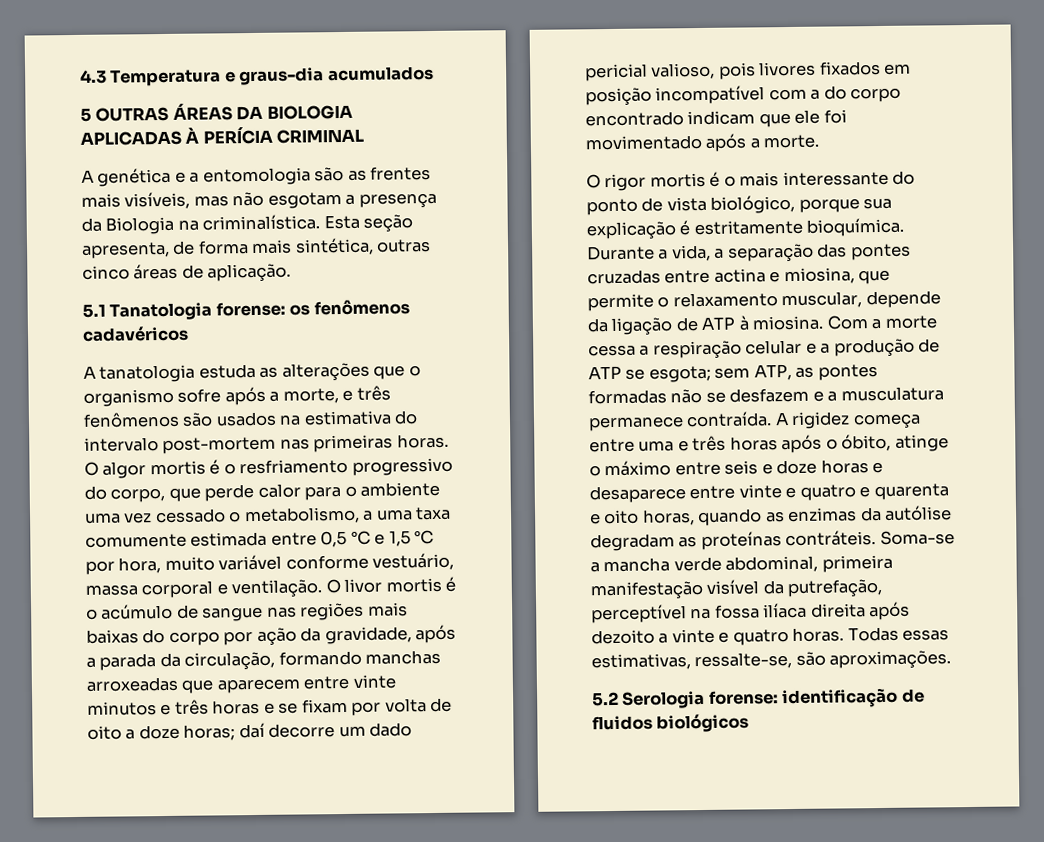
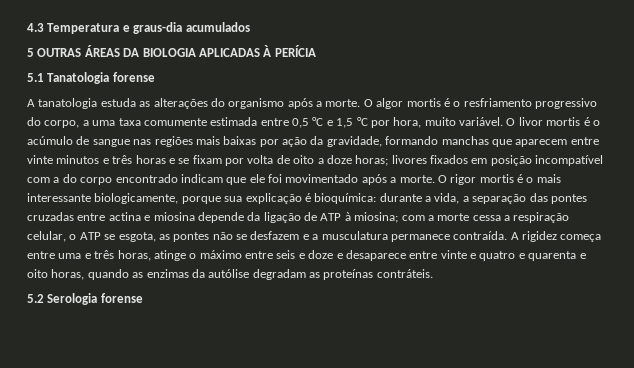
[276,128,365,144] [81,165,432,187] [81,191,437,210] [81,214,414,235] [81,237,432,259] [82,263,292,282] [82,299,410,321] [82,325,189,342] CRIMINAL // A genética e a entomologia são as frentes mais visíveis, mas não esgotam a presença da Biologia na criminalística. Esta seção apresenta, de forma mais sintética, outras cinco áreas de aplicação. // 5.1 Tanatologia forense: os fenômenos cadavéricos -> [27,72,155,84] // 5.1 Tanatologia forense
[373,365,421,380] [83,385,391,407] [83,410,419,428] [84,433,449,455] que o organismo sofre após a morte, e três fenômenos são usados na estimativa do intervalo post-mortem nas primeiras horas. -> [210,98,361,109] do organismo após a morte.
[168,481,441,502] [84,506,360,525] que perde calor para o ambiente uma vez cessado o metabolismo, -> (80, 124) none
[218,552,455,571] [85,579,323,599] variável conforme vestuário, massa corporal e ventilação. -> [459,117,503,126] variável.
[142,628,220,646] do corpo -> (257, 140) none
[415,624,457,644] [86,651,276,671] após a parada da circulação, -> (382, 141) none
[86,676,178,692] arroxeadas -> (489, 140) none
[238,722,413,739] [585,62,756,82] daí decorre um dado pericial valioso, pois -> (389, 160) none
(820, 141) // -> (435, 179) none
[892,170,916,185] [586,194,796,216] do ponto de vista biológico, -> [94,193,179,204] biologicamente,
[693,217,905,237] [587,245,655,261] estritamente bioquímica. Durante -> [314,193,422,204] bioquímica: durante
[783,267,891,285] [587,291,863,312] miosina, que permite o relaxamento muscular, -> [153,212,195,221] miosina
[752,315,868,331] miosina. Com -> [354,212,425,223] miosina; com
[745,338,941,357] [588,363,792,383] celular e a produção de ATP se esgota; sem ATP, -> [27,231,156,242] celular, o ATP se esgota,
[588,389,667,405] formadas -> (210, 237) none
[729,433,892,454] horas após o óbito, -> [117,250,151,261] horas,
[820,459,869,474] horas -> (334, 254) none
[879,530,955,546] [590,554,893,573] [590,578,883,600] [591,601,911,624] [591,626,950,646] [591,650,952,671] [592,687,925,709] [592,713,750,733] Soma-se a mancha verde abdominal, primeira manifestação visível da putrefação, perceptível na fossa ilíaca direita após dezoito a vinte e quatro horas. Todas essas estimativas, ressalte-se, são aproximações. // 5.2 Serologia forense: identificação de fluidos biológicos -> [27,293,143,305] // 5.2 Serologia forense

